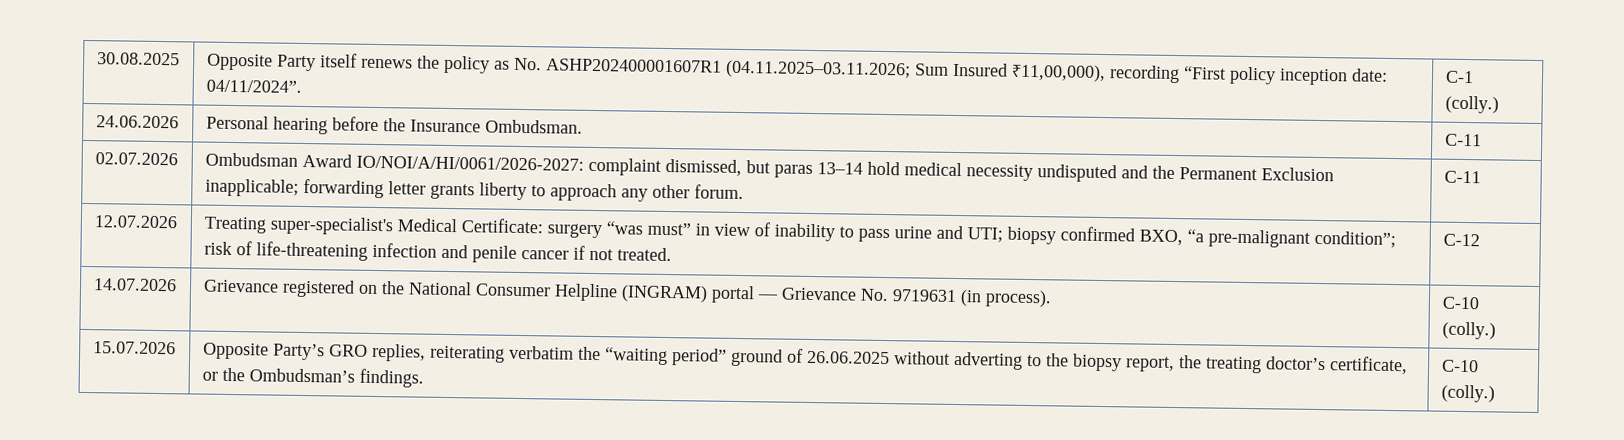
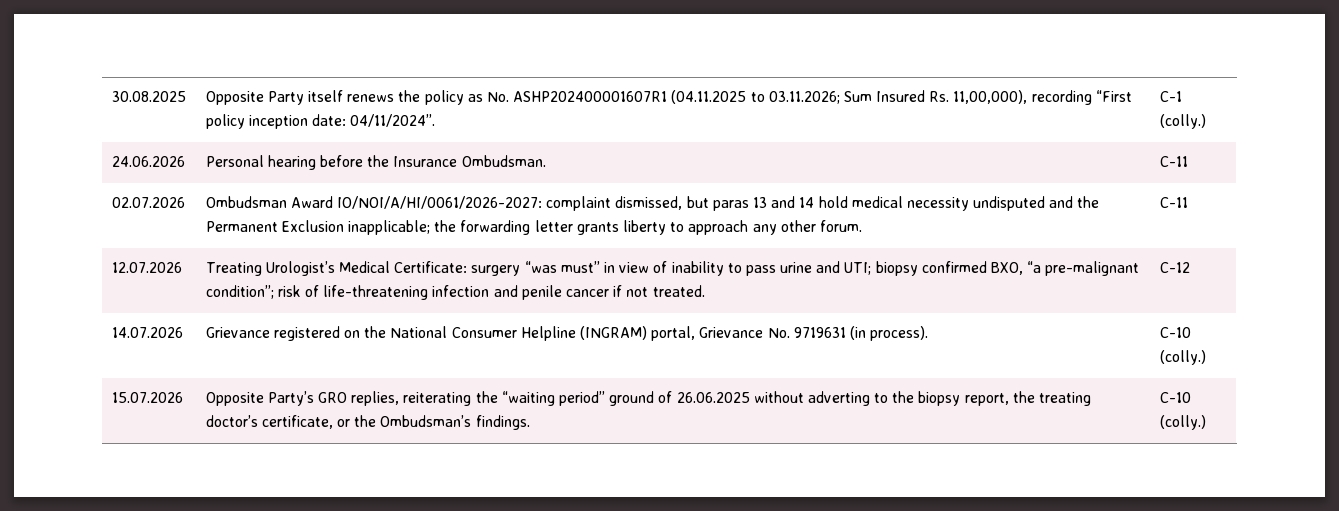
[724,59,1106,83] (04.11.2025–03.11.2026; Sum Insured ₹11,00,000), -> [671,90,1028,104] (04.11.2025 to 03.11.2026; Sum Insured Rs. 11,00,000),
[816,162,863,175] 13–14 -> [752,196,815,208] 13 and 14
(299, 187) none -> [434,220,457,232] the
[269,216,393,236] super-specialist's -> [265,261,335,276] Urologist’s
[710,285,778,304] portal — -> [651,326,696,341] portal,
[508,345,574,360] verbatim -> (472, 399) none

